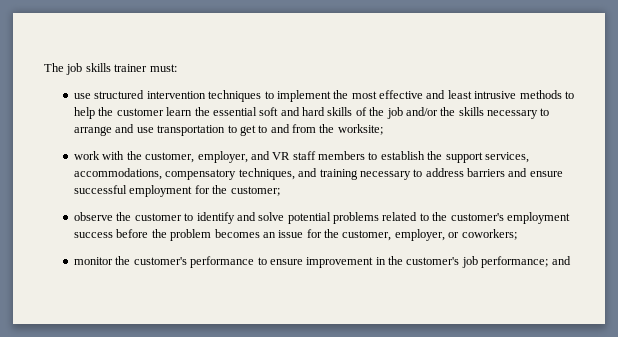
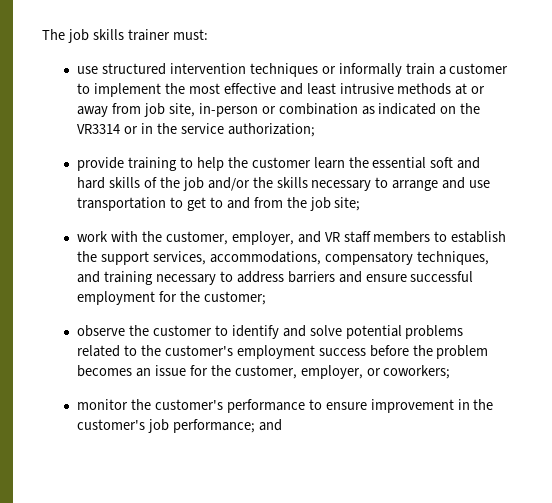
(262, 96) none -> [321,63,509,77] or informally train a customer
(562, 94) none -> [455,83,486,95] [77,103,481,117] [77,123,315,137] [77,157,178,171] at or away from job site, in-person or combination as indicated on the VR3314 or in the service authorization; // provide training
[337,124,383,135] worksite; -> [309,197,361,211] job site;

